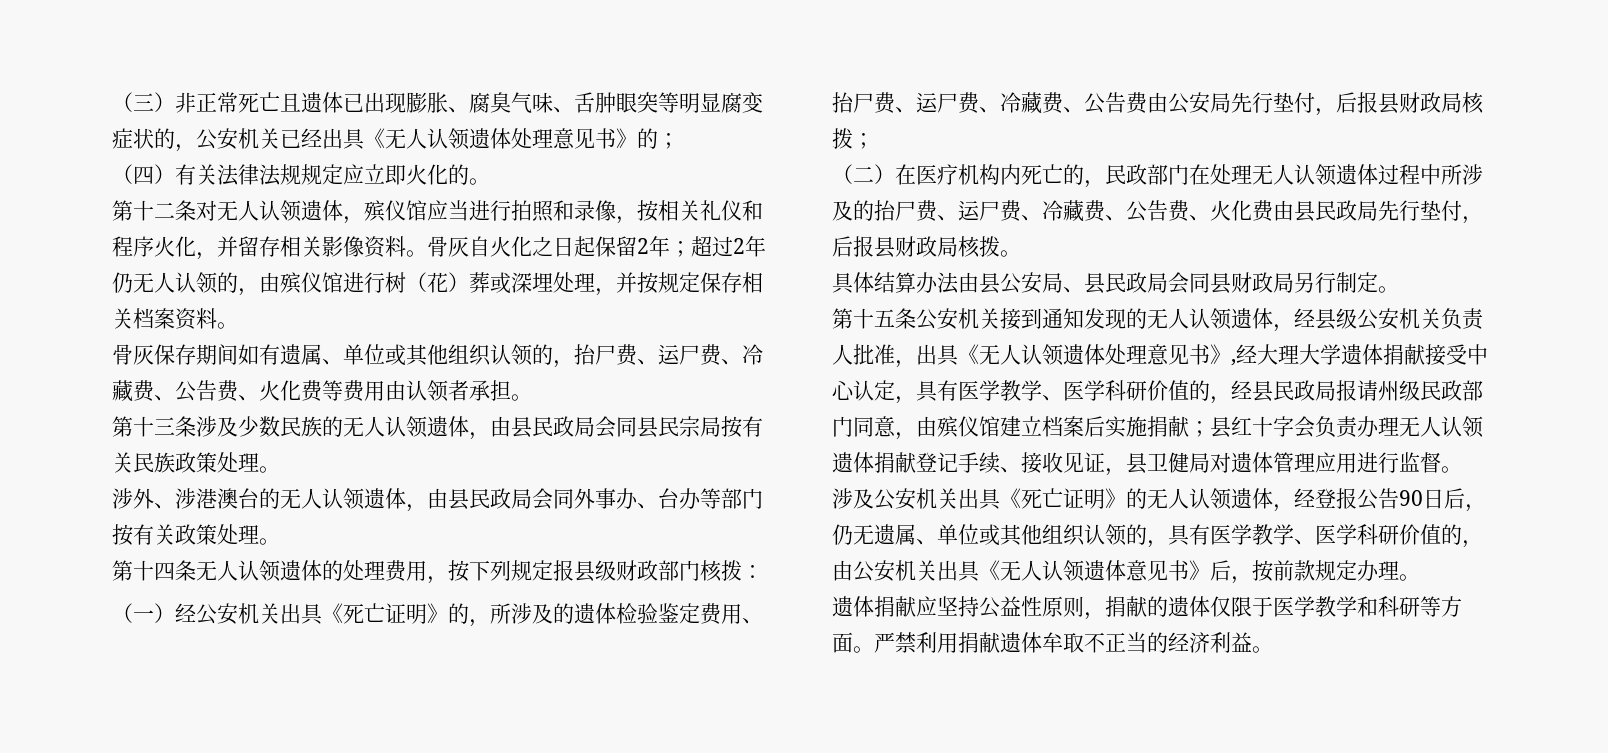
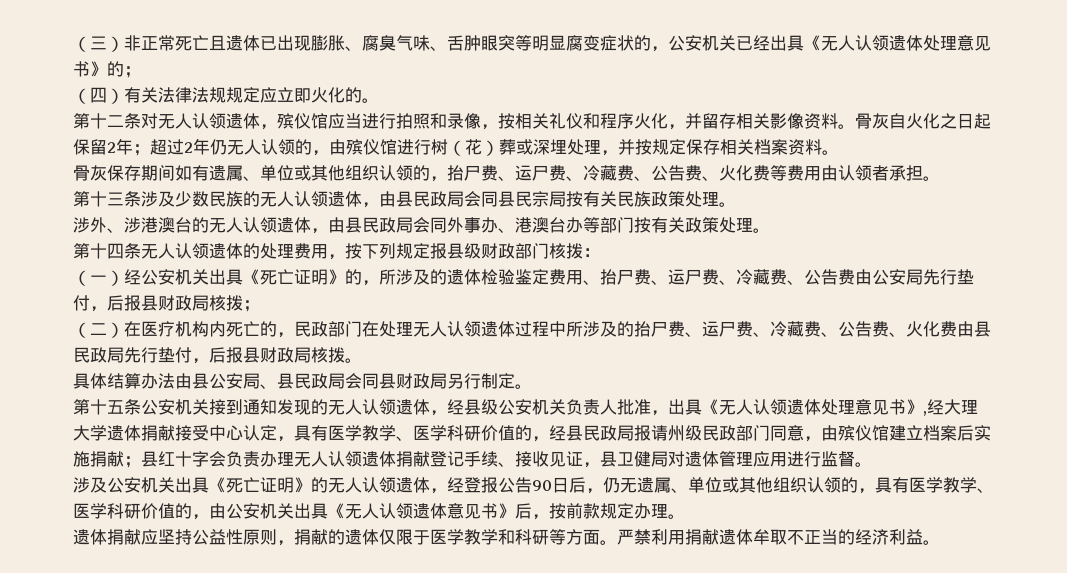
(658, 506) none -> [515,217,549,233] 港澳

